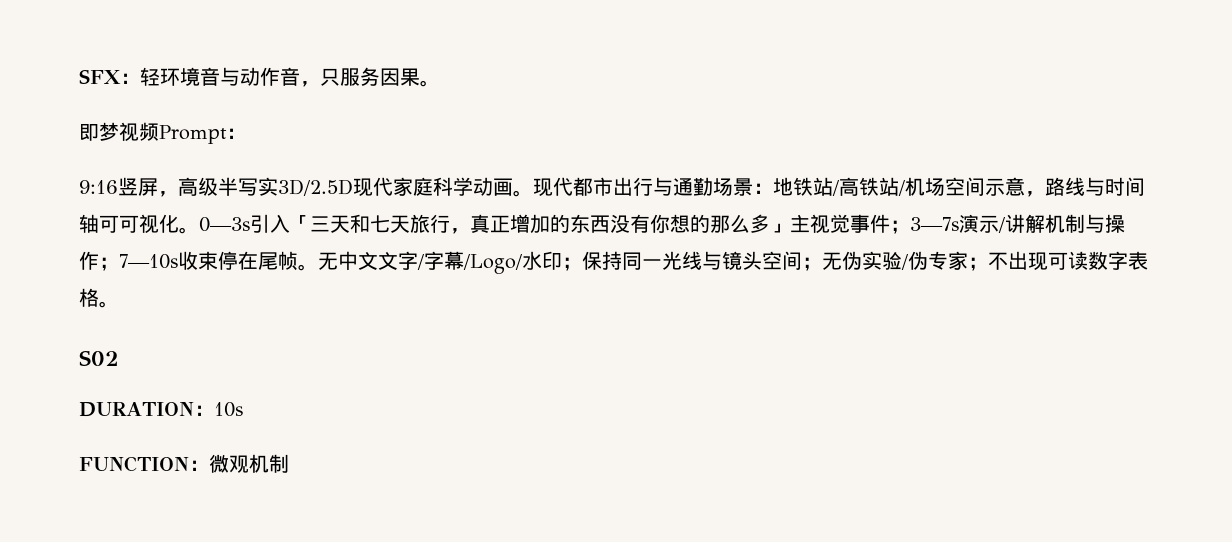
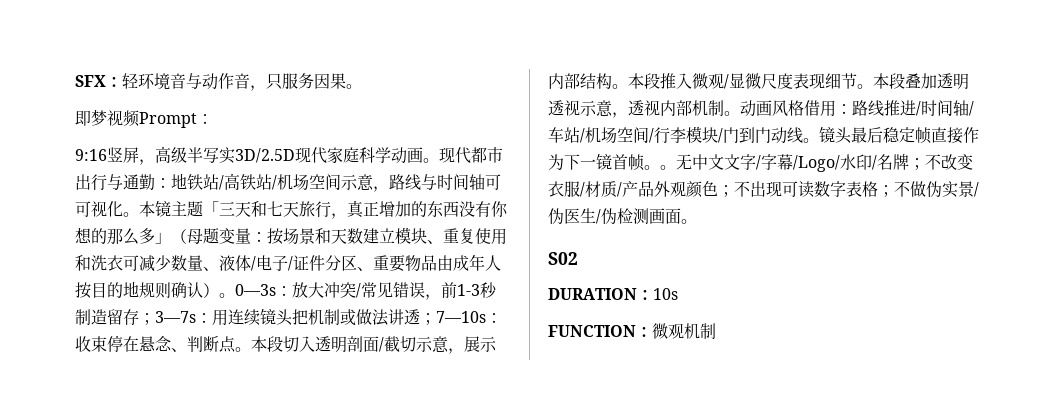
[713,178,753,196] 场景 -> (155, 182) none
[199,214,290,233] 0—3s引入 -> [139,200,203,217] 本镜主题
[790,214,1125,234] [79,251,298,271] 主视觉事件；3—7s演示/讲解机制与操作；7—10s收束停在尾帧 -> [171,227,507,245] [75,254,501,272] [75,281,497,300] [75,308,502,326] [75,335,497,354] [548,73,969,90] [548,100,974,118] [548,126,979,144] [548,153,660,171] （母题变量：按场景和天数建立模块、重复使用和洗衣可减少数量、液体/电子/证件分区、重要物品由成年人按目的地规则确认）。0—3s：放大冲突/常见错误，前1-3秒制造留存；3—7s：用连续镜头把机制或做法讲透；7—10s：收束停在悬念、判断点。本段切入透明剖面/截切示意，展示内部结构。本段推入微观/显微尺度表现细节。本段叠加透明透视示意，透视内部机制。动画风格借用：路线推进/时间轴/车站/机场空间/行李模块/门到门动线。镜头最后稳定帧直接作为下一镜首帧。
[562,251,968,271] ；保持同一光线与镜头空间；无伪实验/伪专家 -> [872,154,973,170] [548,181,718,198] /名牌；不改变衣服/材质/产品外观颜色
(99, 297) none -> [878,181,979,198] [548,208,681,225] ；不做伪实景/伪医生/伪检测画面

